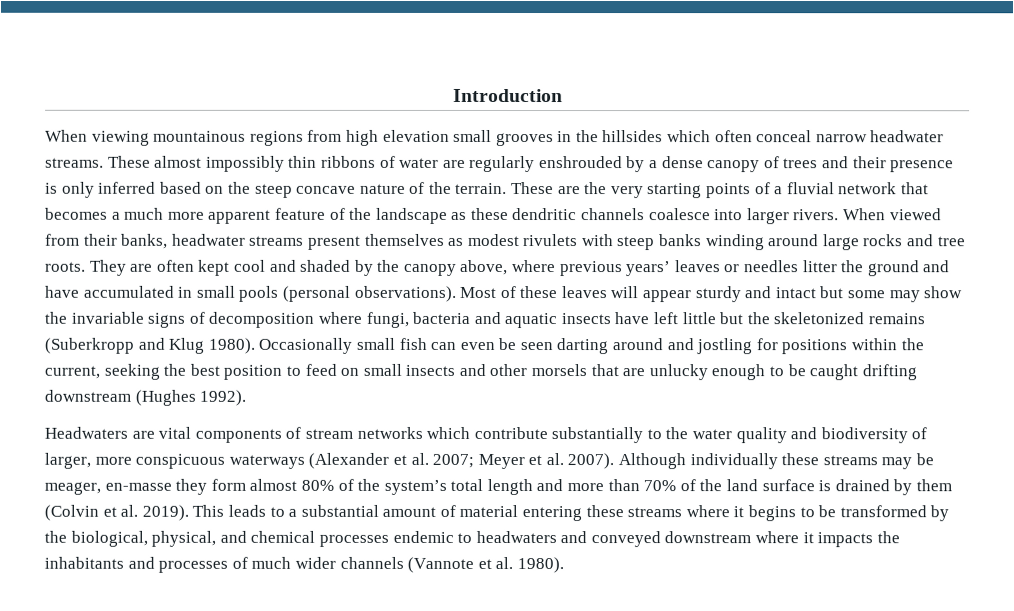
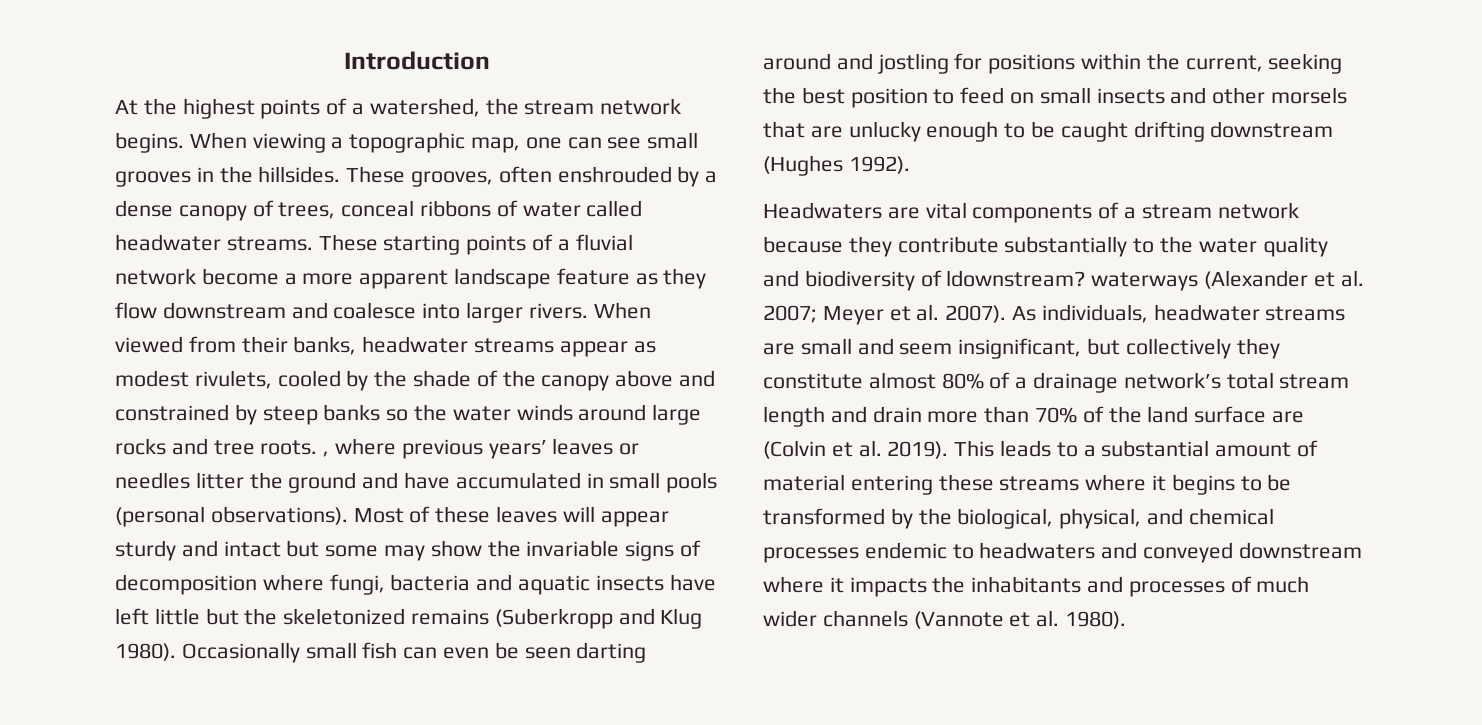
[45,129,945,147] [45,155,536,173] When viewing mountainous regions from high elevation small grooves in the hillsides which often conceal narrow headwater streams. These almost impossibly thin ribbons of water are regularly -> [115,98,682,119] [115,132,699,153] [115,166,552,187] At the highest points of a watershed, the stream network begins. When viewing a topographic map, one can see small grooves in the hillsides. These grooves, often
[783,156,955,173] [45,181,644,199] trees and their presence is only inferred based on the steep concave nature of the terrain. These are the very -> [278,200,643,219] [115,234,378,251] trees, conceal ribbons of water called headwater streams. These
[900,182,929,195] [45,207,646,224] that becomes a much more apparent feature of the landscape as these dendritic channels -> [201,268,707,289] [115,302,328,319] become a more apparent landscape feature as they flow downstream and
[307,233,765,251] present themselves as modest rivulets with steep banks winding -> [559,341,656,357] [115,370,716,391] [115,404,573,425] appear as modest rivulets, cooled by the shade of the canopy above and constrained by steep banks so the water winds
[89,259,509,276] They are often kept cool and shaded by the canopy above, -> [323,451,330,457] ,
[304,426,471,439] stream networks which -> [1124,202,1299,219] [763,236,892,257] a stream network because they
[44,452,226,469] larger, more conspicuous -> [946,270,1086,287] ldownstream?
[618,453,935,470] [44,478,484,495] Although individually these streams may be meager, en-masse they form almost 80% of the system’s total -> [1012,304,1346,323] [763,338,1280,359] [763,372,1350,393] As individuals, headwater streams are small and seem insignificant, but collectively they constitute almost 80% of a drainage network’s total stream
(564, 485) none -> [872,406,922,423] drain
[818,479,952,496] is drained by them -> [1272,411,1305,423] are

